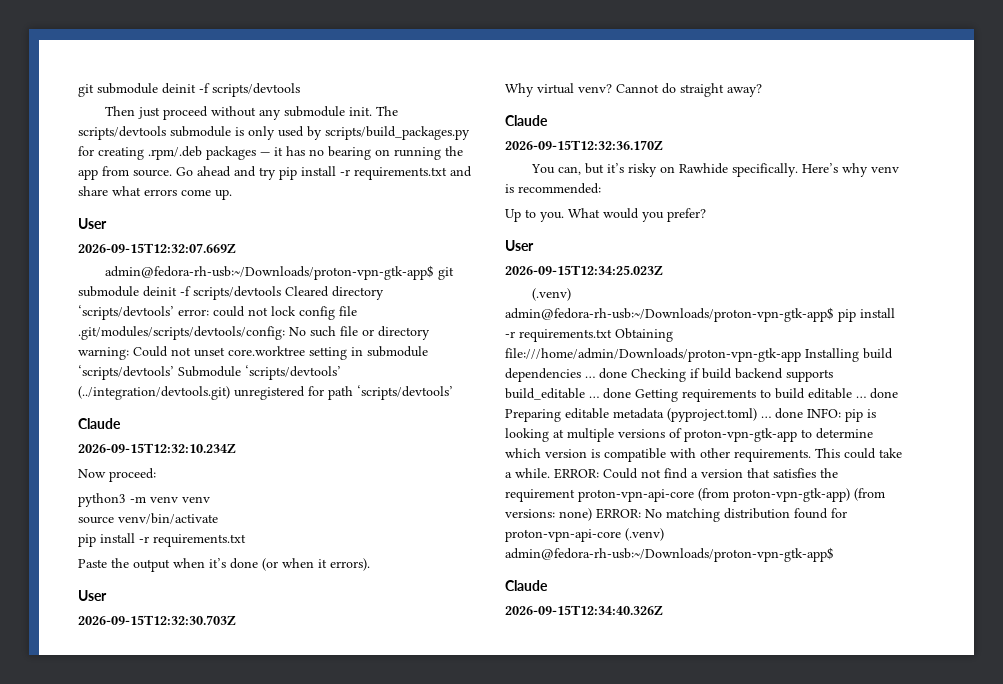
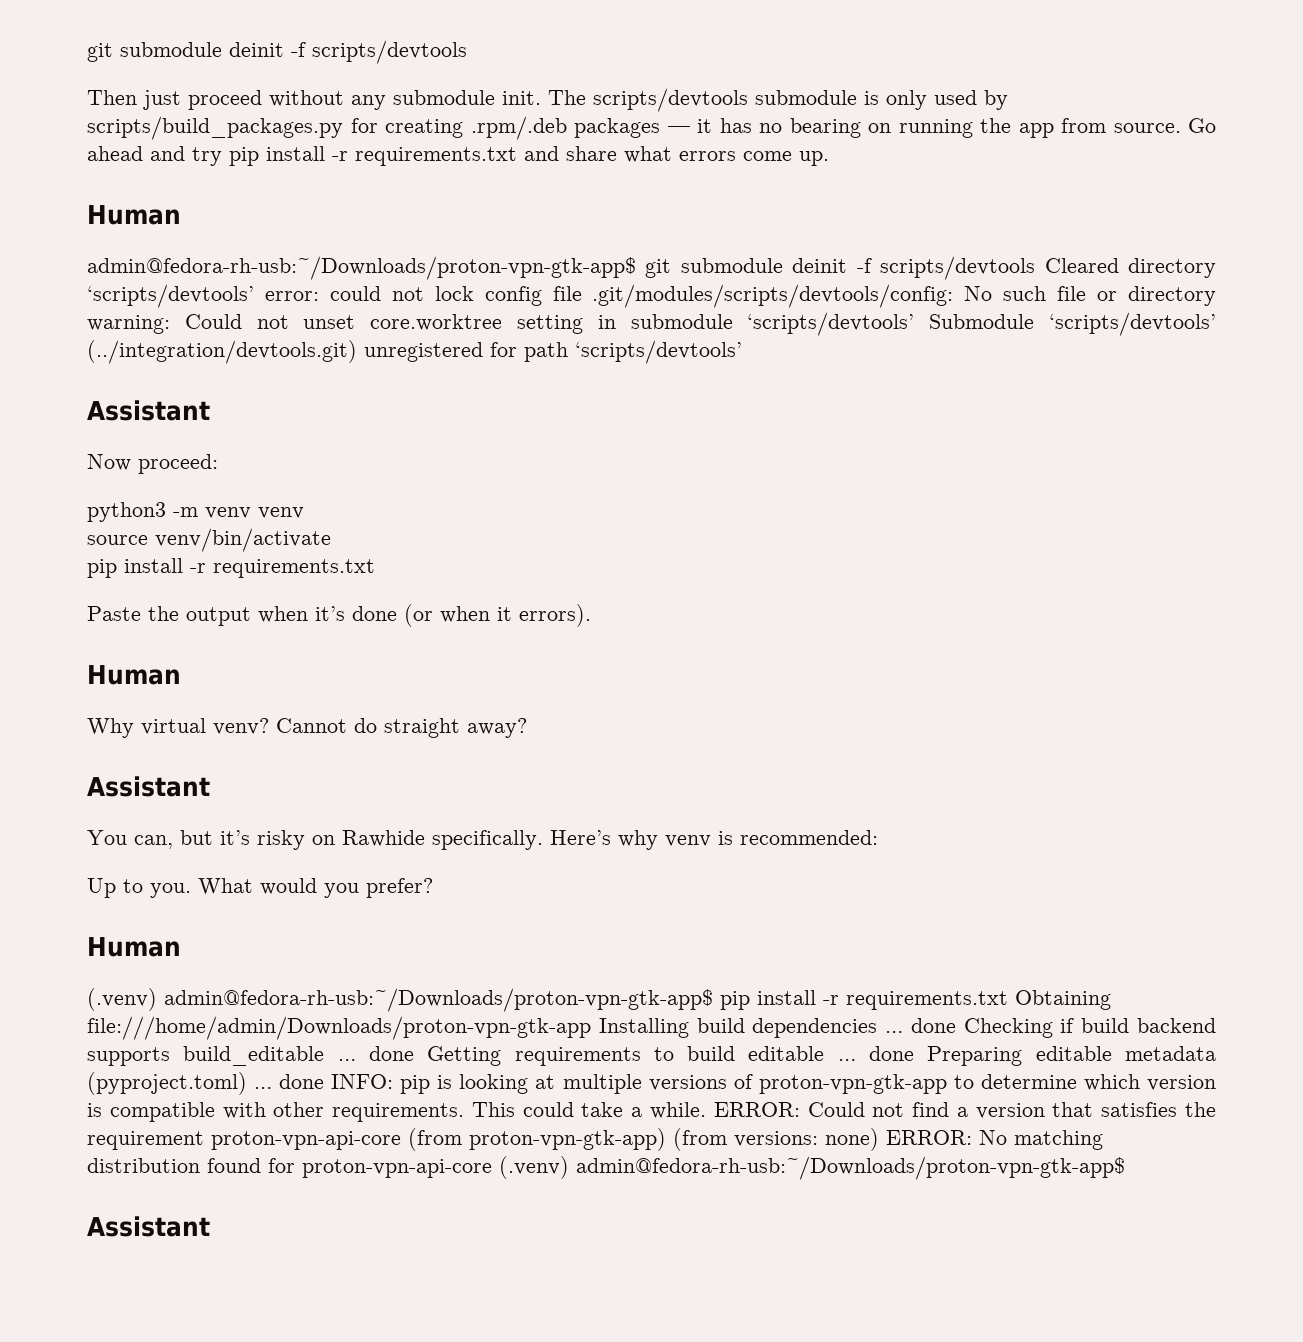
[78,218,107,229] [78,243,236,253] User // 2026-09-15T12:32:07.669Z -> [87,205,181,225] Human
[78,418,121,429] [78,443,236,453] Claude // 2026-09-15T12:32:10.234Z -> [87,400,210,421] Assistant
[78,590,107,601] [78,615,236,625] User // 2026-09-15T12:32:30.703Z -> [87,665,181,685] Human
[505,115,548,126] [505,140,663,150] Claude // 2026-09-15T12:32:36.170Z -> [87,776,210,797] Assistant
[505,240,534,251] [505,265,663,275] User // 2026-09-15T12:34:25.023Z -> [87,937,181,957] Human
[505,580,548,591] [505,605,663,615] Claude // 2026-09-15T12:34:40.326Z -> [87,1216,210,1237] Assistant

